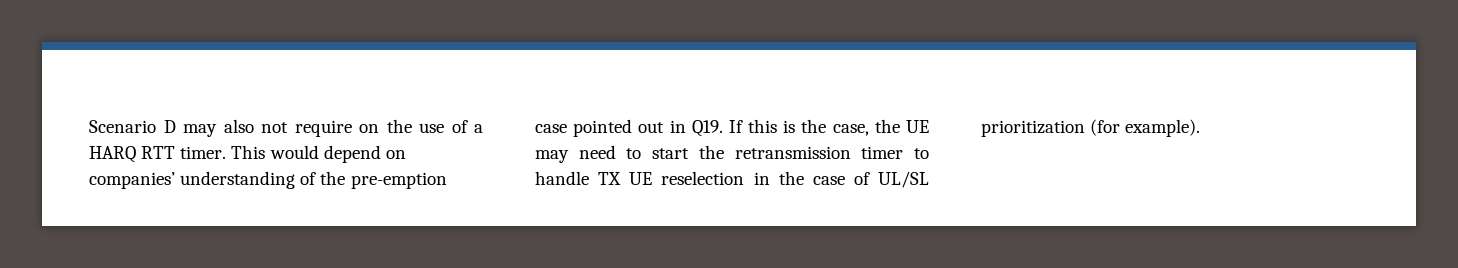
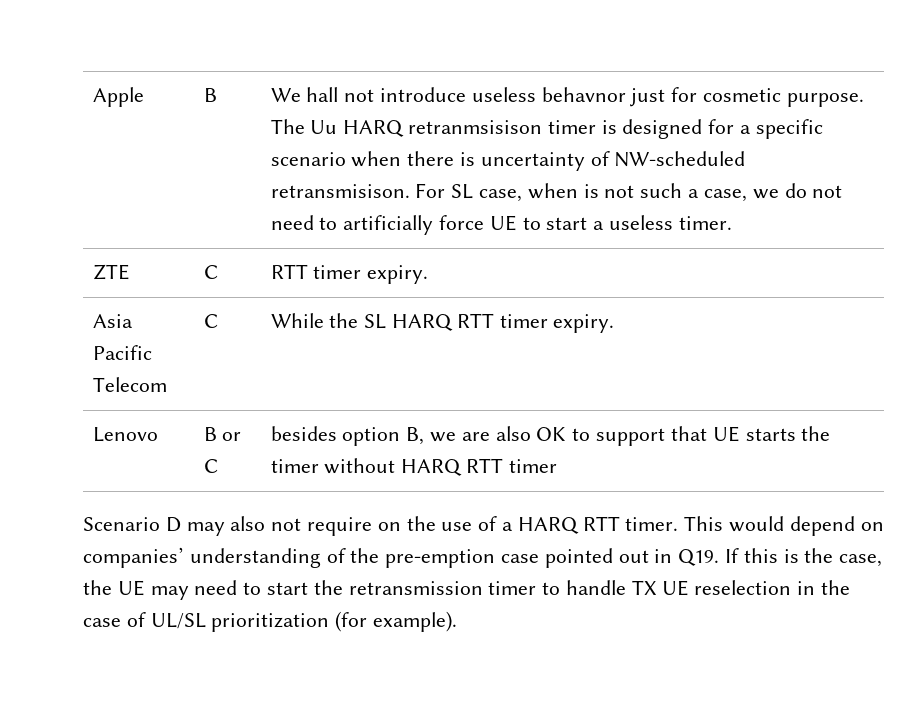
(89, 126) none -> [92,87,144,107] [203,88,217,102] [270,87,864,107] [270,119,823,139] [270,151,746,171] [270,183,843,202] [270,215,732,235] [92,264,130,280] [203,265,219,279] [270,264,429,284] [92,314,133,328] [92,345,152,360] [92,377,167,392] [203,314,219,328] [270,313,615,333] [92,427,158,442] [203,427,242,441] [203,459,219,473] [270,426,831,446] [270,458,557,476] Apple | B | We hall not introduce useless behavnor just for cosmetic purpose. The Uu HARQ retranmsisison timer is designed for a specific scenario when there is uncertainty of NW-scheduled retransmisison. For SL case, when is not such a case, we do not need to artificially force UE to start a useless timer. // ZTE | C | RTT timer expiry. // Asia Pacific Telecom | C | While the SL HARQ RTT timer expiry. // Lenovo | B or C | besides option B, we are also OK to support that UE starts the timer without HARQ RTT timer //

